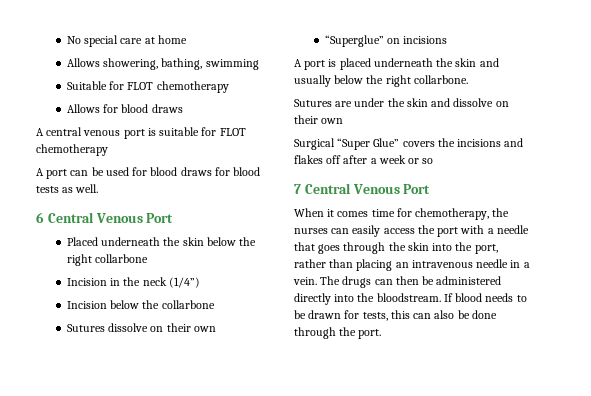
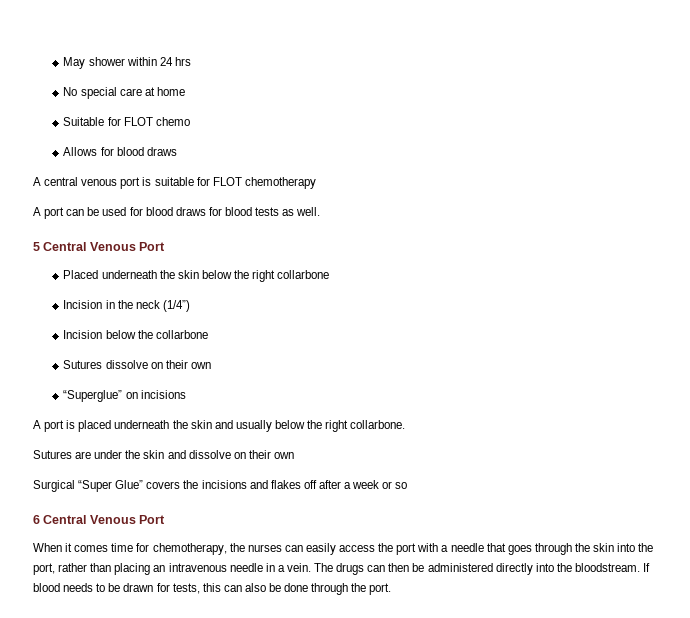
(66, 40) none -> [63,57,191,69] May shower within 24 hrs //
[66,58,259,70] // Allows showering, bathing, swimming -> (185, 91) none
[156,81,229,93] chemotherapy -> [155,117,190,126] chemo
[36,212,44,223] 6 -> [33,242,40,251] 5
[294,184,301,194] 7 -> [33,515,40,524] 6

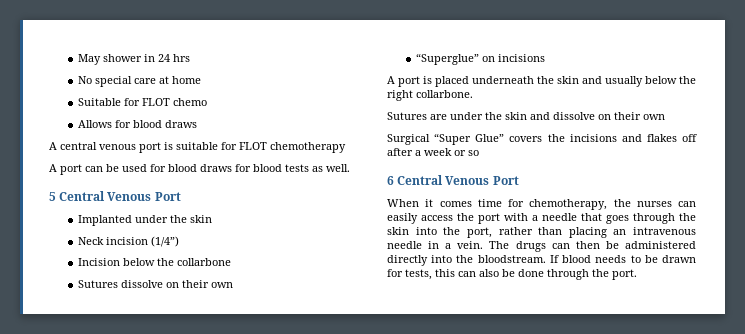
[126,57,157,66] within -> [143,54,155,62] in
[63,270,330,282] [63,300,160,309] Placed underneath the skin below the right collarbone // Incision in the neck -> [77,215,212,226] [77,237,148,245] Implanted under the skin // Neck incision

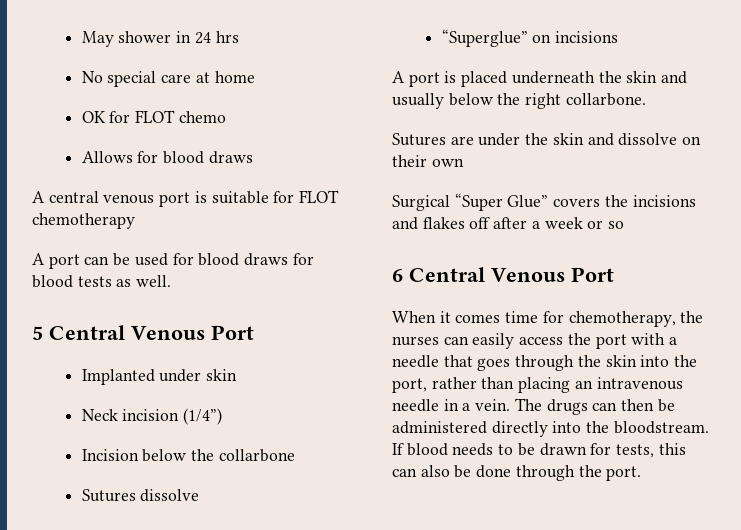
[77,98,121,106] Suitable -> [81,111,106,123] OK
[169,215,187,223] the -> (202, 375) none
[165,280,233,288] on their own -> (200, 495) none

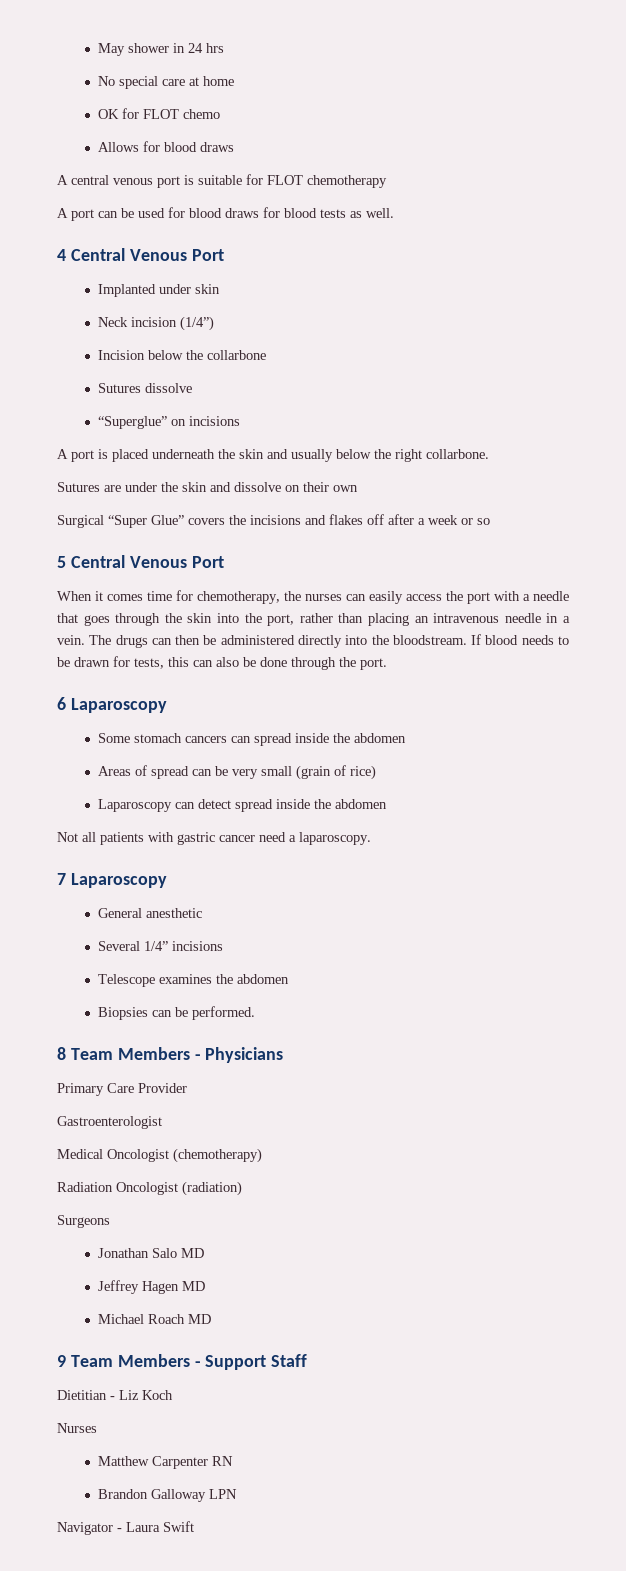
[32,326,43,340] 5 -> [57,249,66,261] 4
[392,269,403,282] 6 -> [57,556,66,568] 5
(642, 473) none -> [57,697,167,713] [98,733,407,746] [98,765,377,780] [98,799,388,812] [57,832,371,845] [57,873,167,888] [98,908,203,918] [98,941,224,951] [98,974,290,987] [98,1006,256,1020] [57,1047,284,1063] [57,1083,187,1096] [57,1116,162,1129] [57,1148,262,1163] [57,1181,242,1196] [57,1215,110,1228] [98,1248,205,1258] [98,1280,206,1294] [98,1314,212,1324] [57,1354,308,1370] [57,1390,173,1400] [57,1423,97,1433] [98,1456,234,1469] [98,1489,238,1502] [57,1521,194,1535] // 6 Laparoscopy // Some stomach cancers can spread inside the abdomen // Areas of spread can be very small (grain of rice) // Laparoscopy can detect spread inside the abdomen // Not all patients with gastric cancer need a laparoscopy. // 7 Laparoscopy // General anesthetic // Several 1/4” incisions // Telescope examines the abdomen // Biopsies can be performed. // 8 Team Members - Physicians // Primary Care Provider // Gastroenterologist // Medical Oncologist (chemotherapy) // Radiation Oncologist (radiation) // Surgeons // Jonathan Salo MD // Jeffrey Hagen MD // Michael Roach MD // 9 Team Members - Support Staff // Dietitian - Liz Koch // Nurses // Matthew Carpenter RN // Brandon Galloway LPN // Navigator - Laura Swift

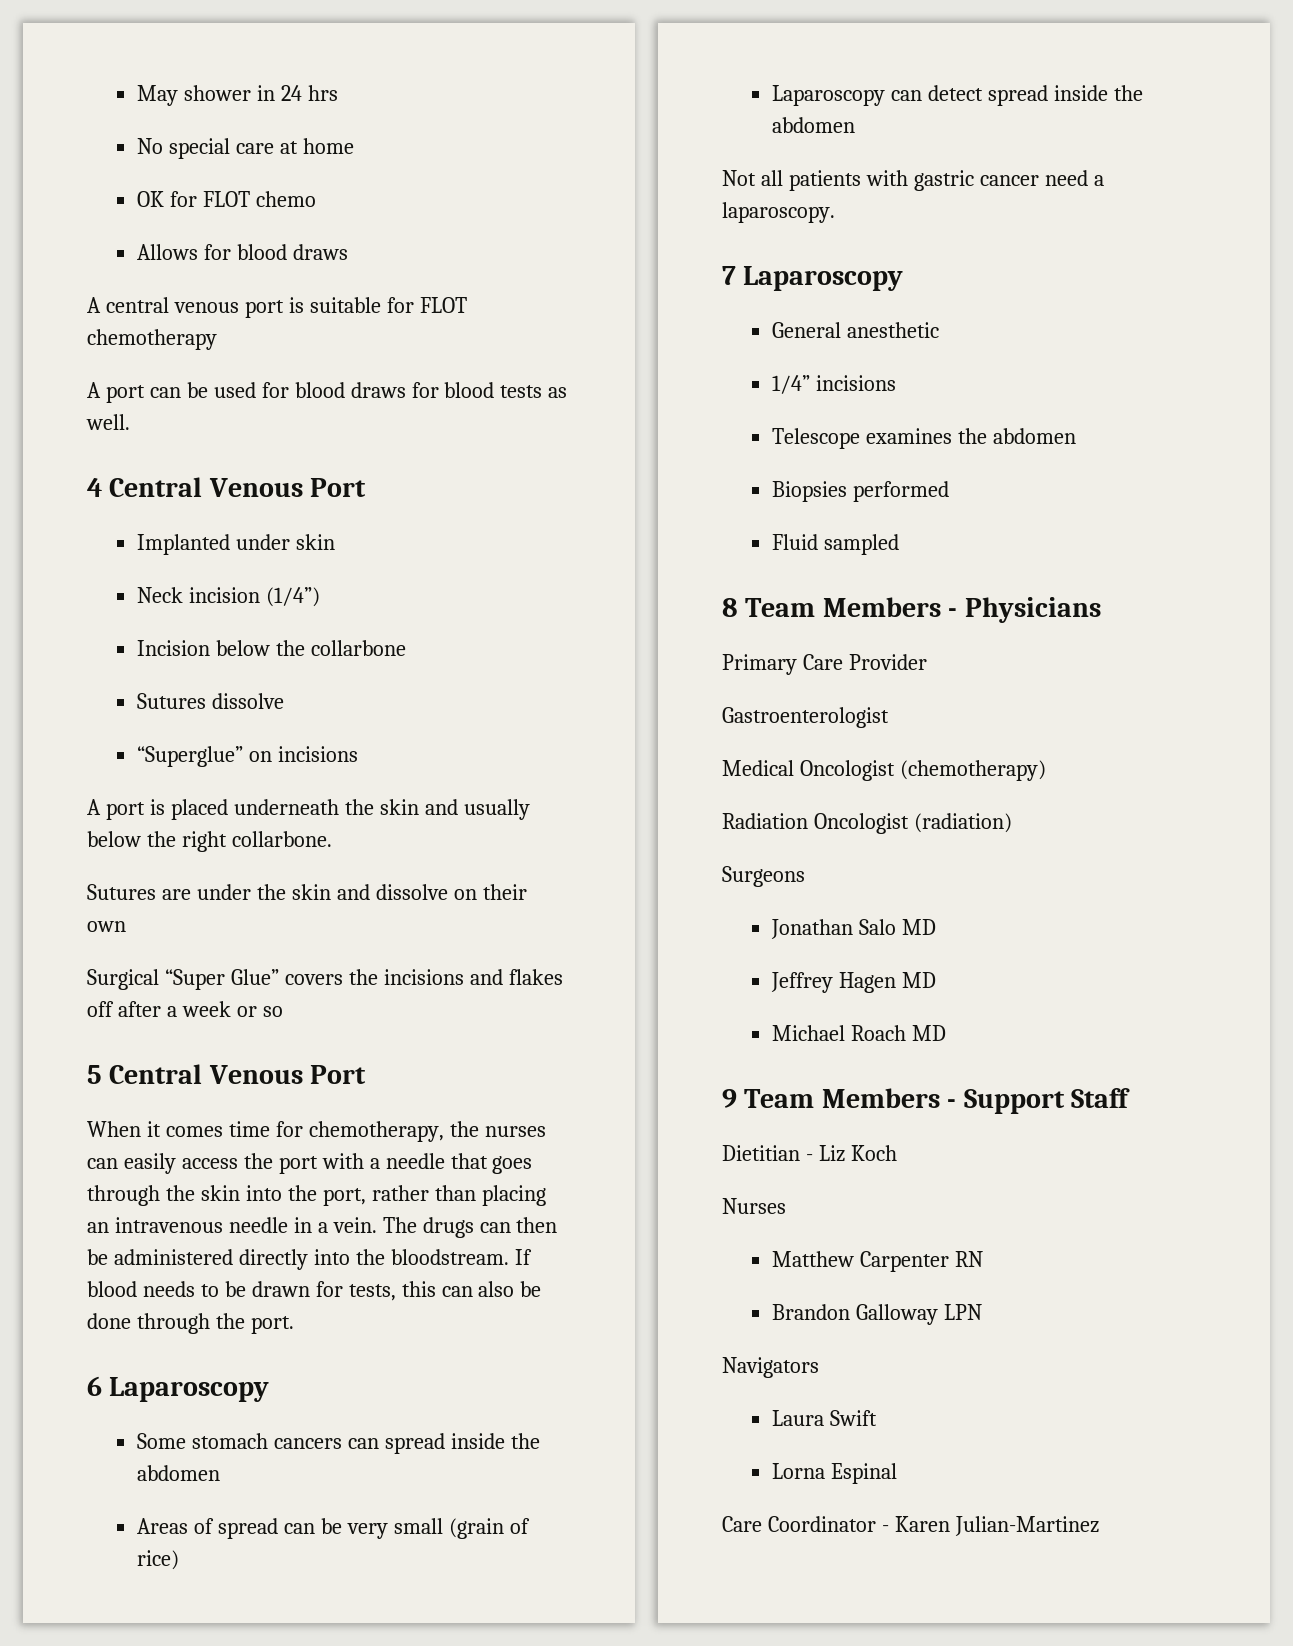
[98,941,141,951] Several -> (940, 330) none
[152,1006,256,1020] can be performed. -> [853,481,950,502] [772,534,900,555] performed // Fluid sampled
[57,1522,122,1535] Navigator - -> [722,1357,819,1378] Navigators //
(194, 1526) none -> [772,1463,898,1484] [722,1516,1099,1536] // Lorna Espinal // Care Coordinator - Karen Julian-Martinez

